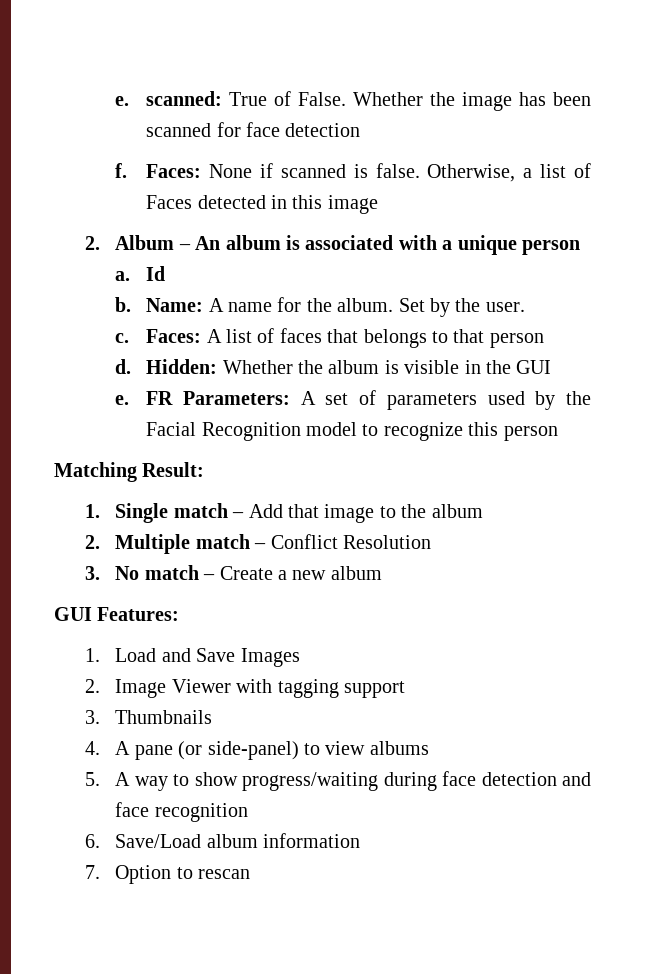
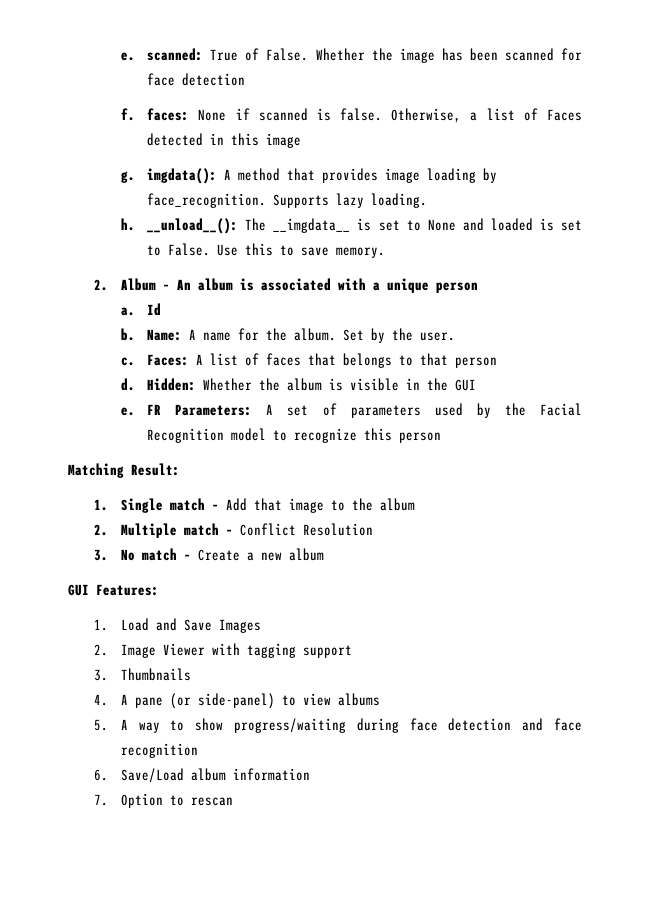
[146,164,202,178] Faces: -> [147,108,190,121] faces:
(378, 204) none -> [120,168,498,184] [147,193,428,208] [120,218,582,234] [147,243,386,258] // g. imgdata(): A method that provides image loading by face_recognition. Supports lazy loading. // h. __unload__(): The __imgdata__ is set to None and loaded is set to False. Use this to save memory.

